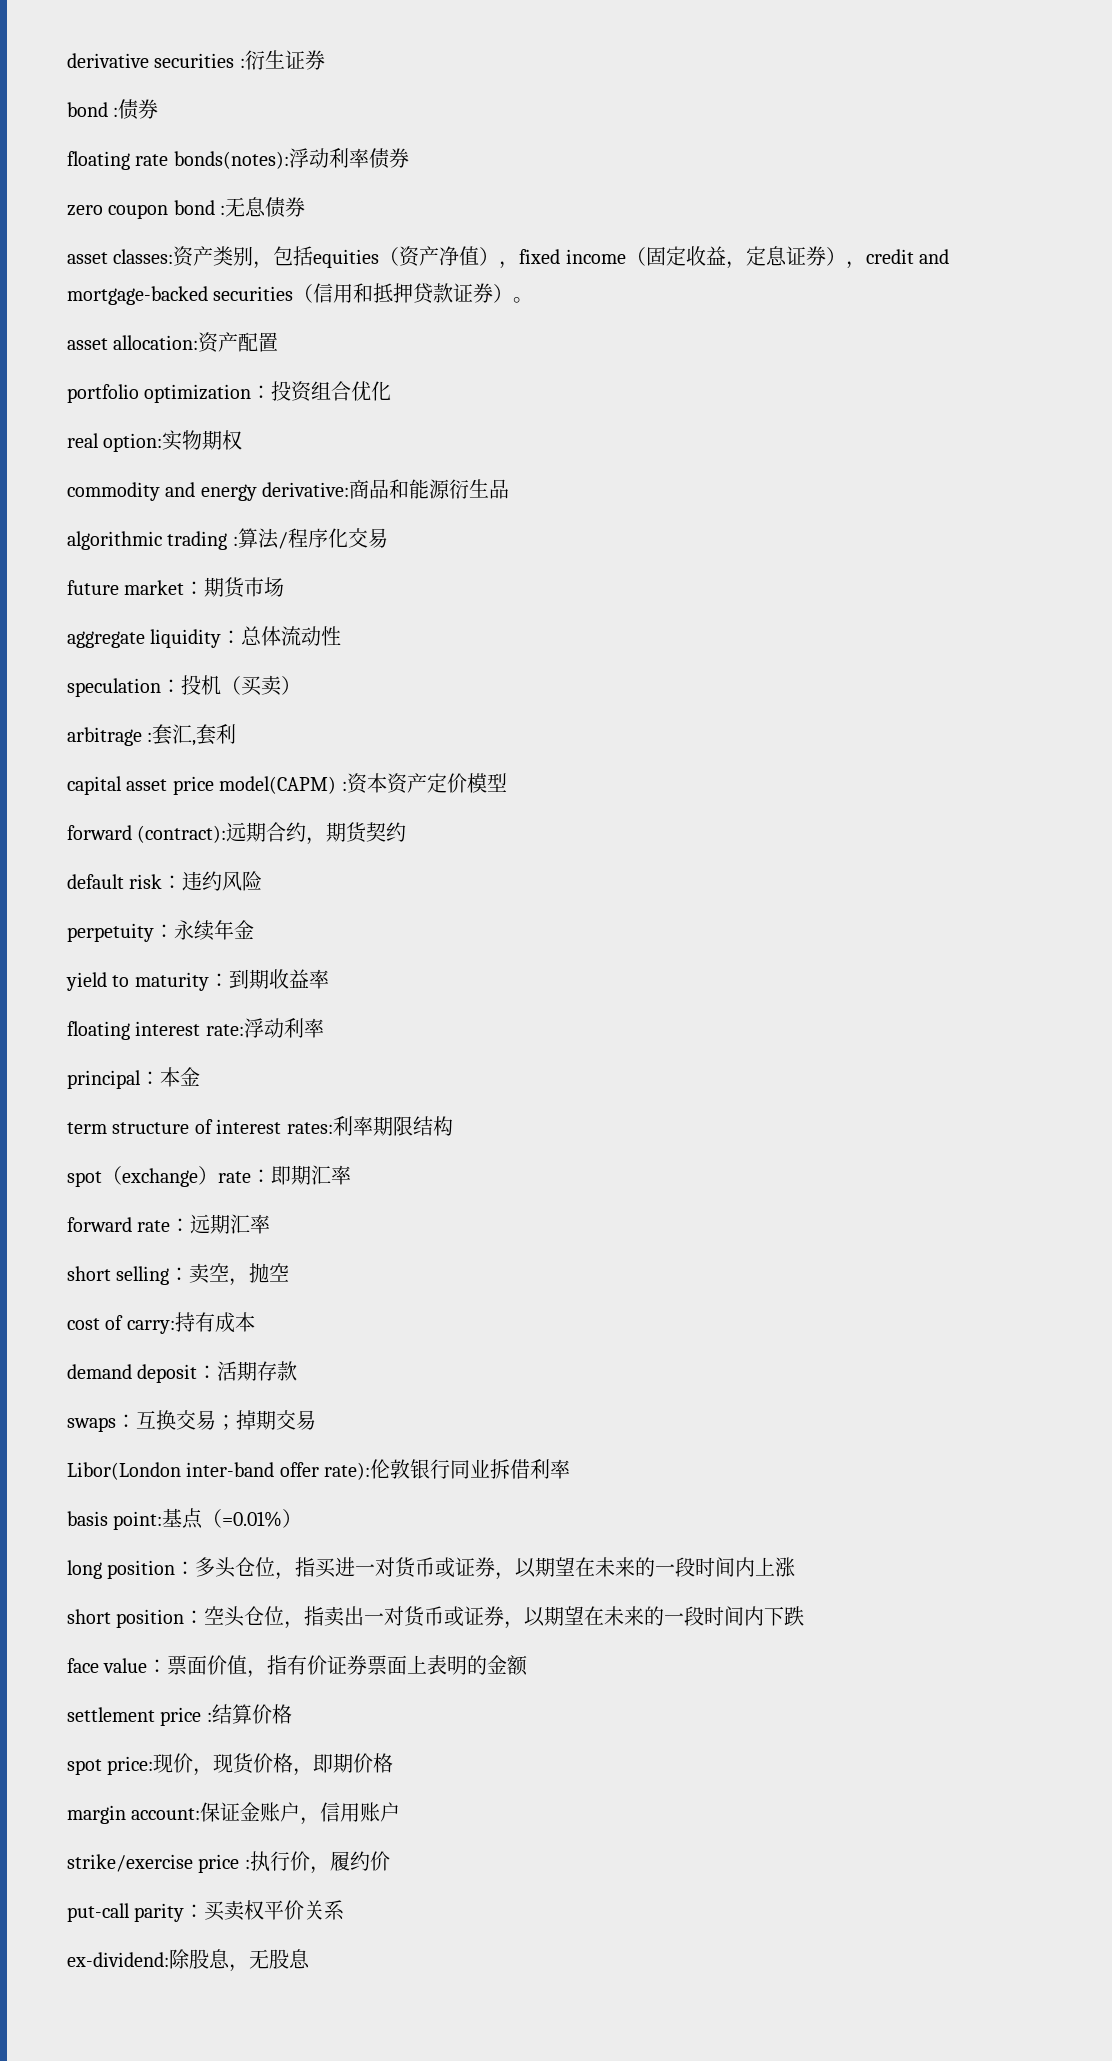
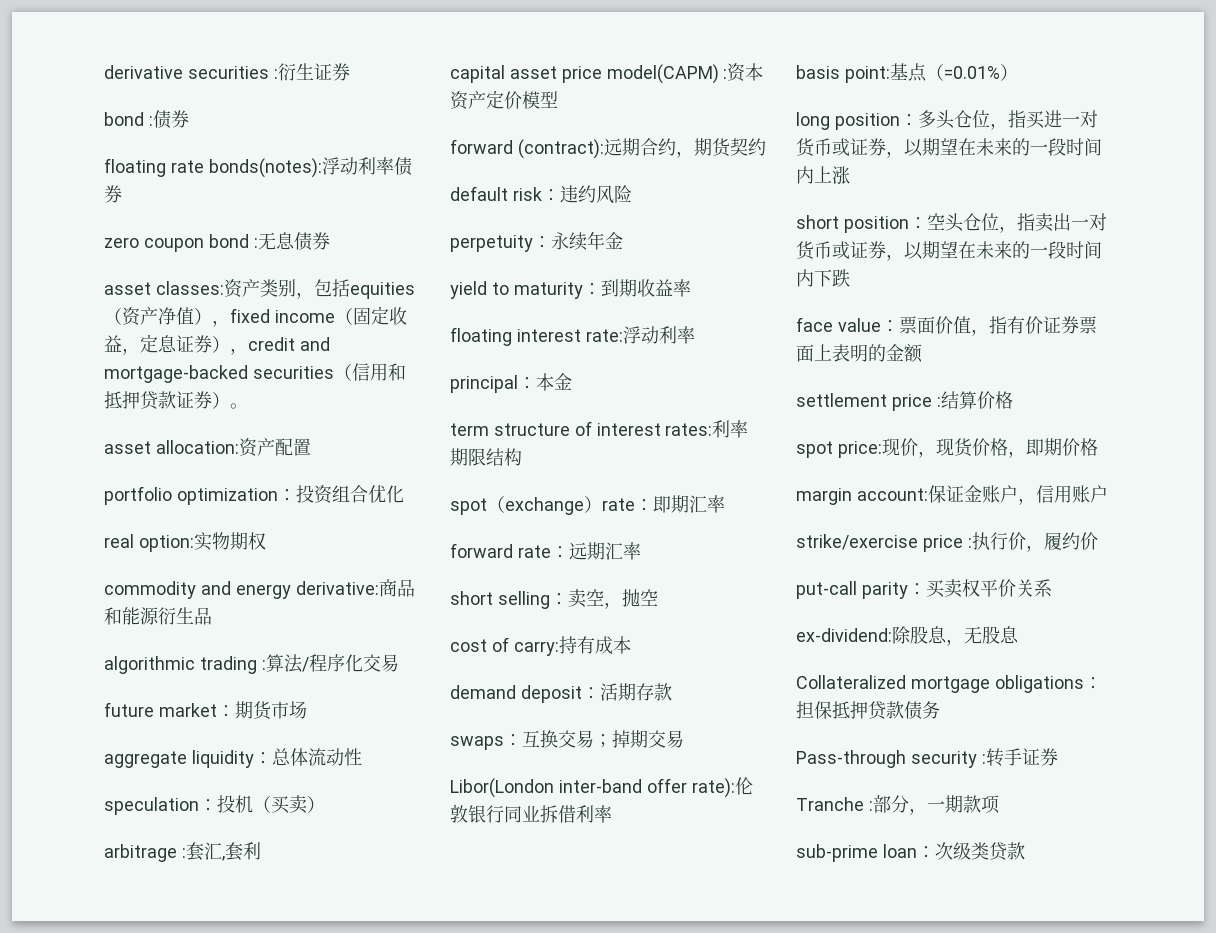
(310, 1959) none -> [796,675,1102,693] [796,701,940,720] [796,748,1058,768] [796,795,1000,815] [796,842,1025,862] // Collateralized mortgage obligations：担保抵押贷款债务 // Pass-through security :转手证券 // Tranche :部分，一期款项 // sub-prime loan：次级类贷款

